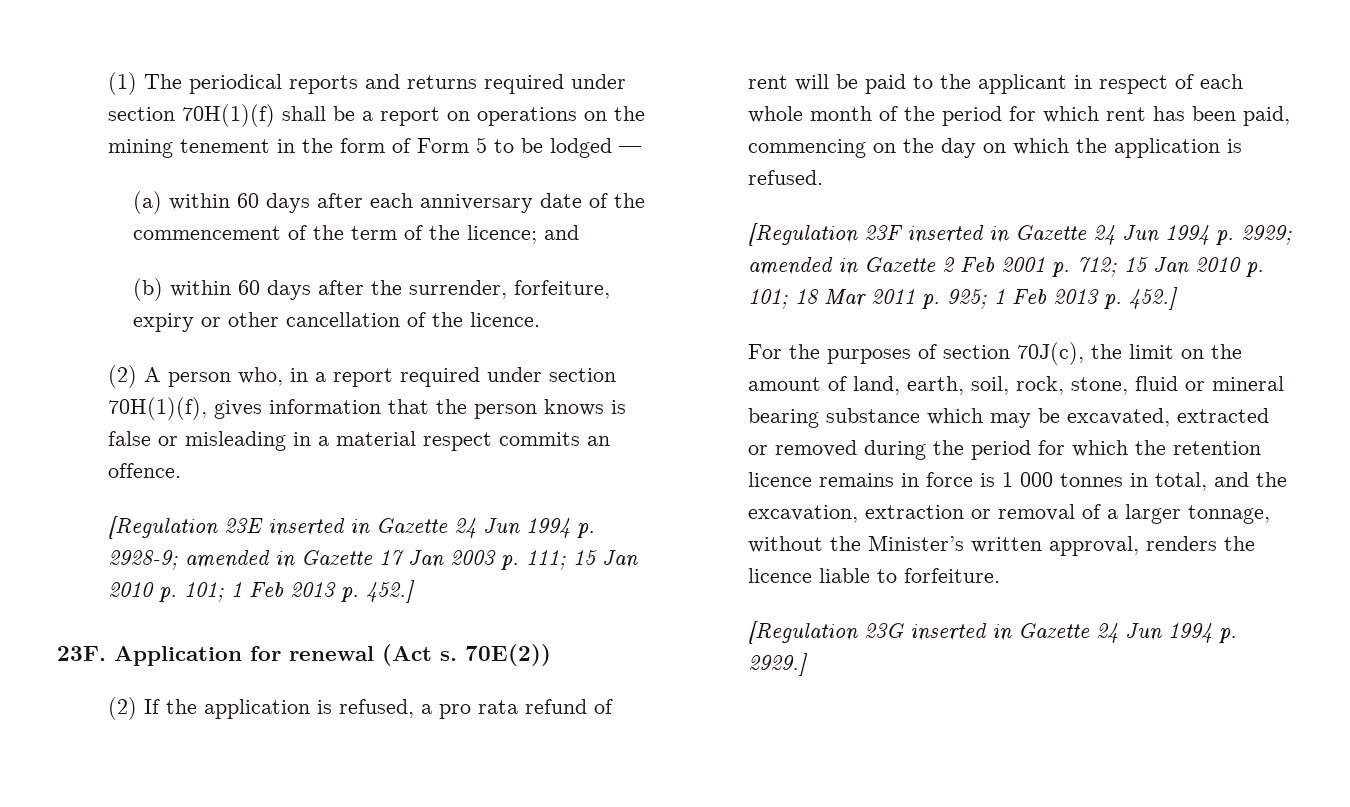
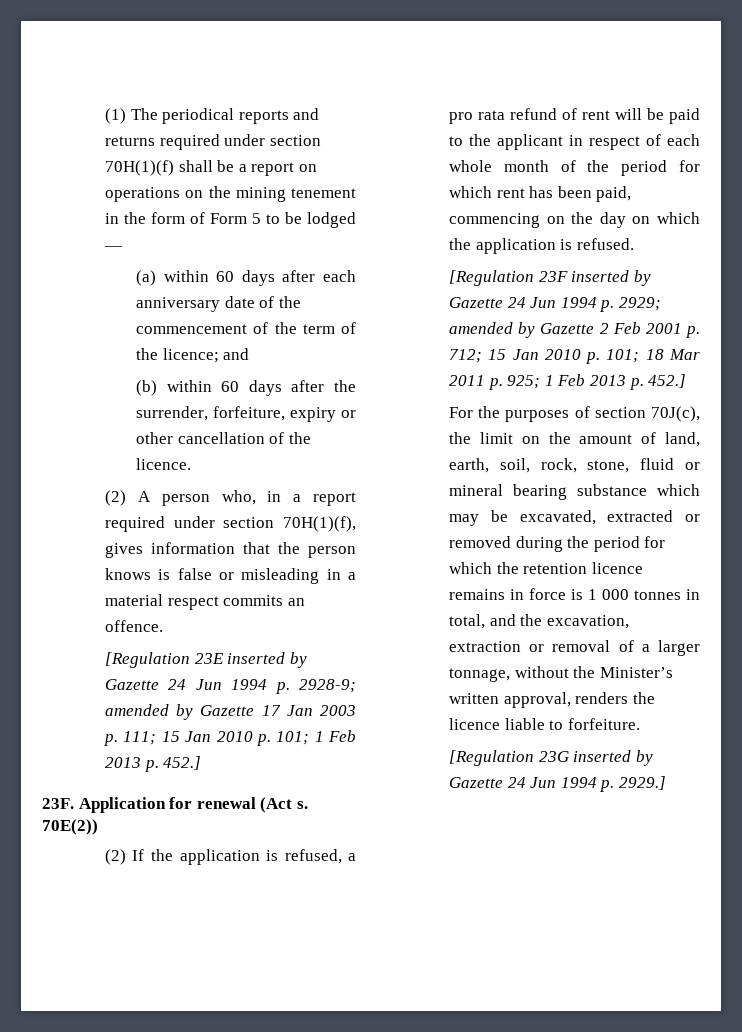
[349,519,370,536] in -> [289,652,307,668] by
[274,551,295,568] in -> [176,704,194,720] by
[988,226,1009,243] in -> [633,270,651,286] by
[837,258,858,275] in -> [518,322,536,338] by
[991,624,1012,641] in -> [635,750,653,766] by

